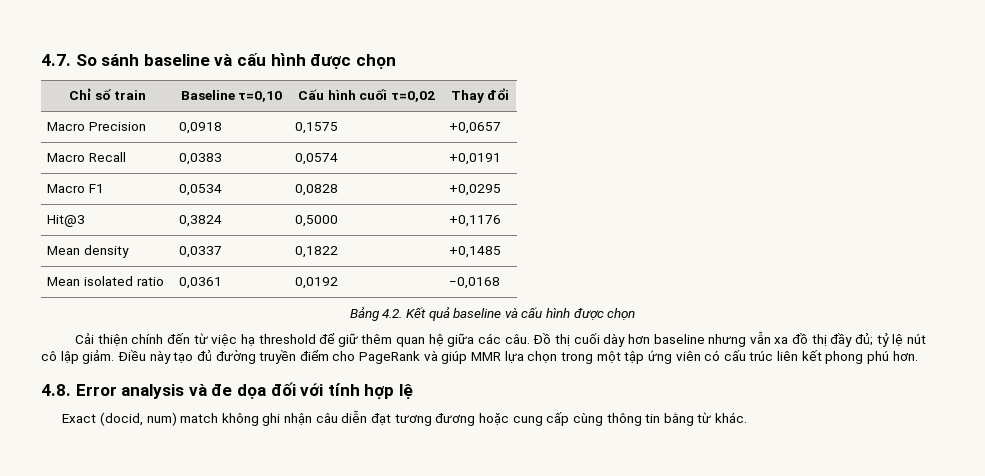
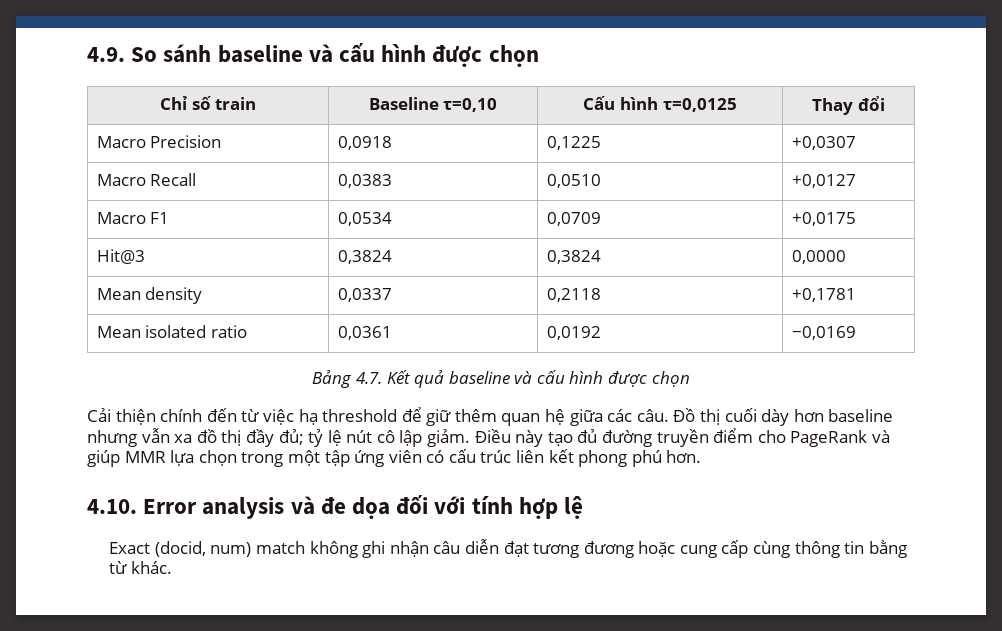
[41,54,71,66] 4.7. -> [87,47,125,62] 4.9.
[359,89,435,102] cuối τ=0,02 -> [662,98,737,112] τ=0,0125
[295,122,339,134] [449,122,502,134] 0,1575 | +0,0657 -> [546,136,601,150] [791,136,856,150] 0,1225 | +0,0307
[295,153,339,165] [449,153,502,165] 0,0574 | +0,0191 -> [546,174,601,188] [791,174,856,188] 0,0510 | +0,0127
[295,184,339,196] [449,184,502,196] 0,0828 | +0,0295 -> [546,212,601,226] [791,212,856,226] 0,0709 | +0,0175
[295,215,339,227] [449,215,502,227] 0,5000 | +0,1176 -> [546,250,601,264] [791,250,846,264] 0,3824 | 0,0000
[295,246,339,258] [449,246,502,258] 0,1822 | +0,1485 -> [546,288,601,302] [791,288,856,302] 0,2118 | +0,1781
[449,277,501,289] −0,0168 -> [791,326,856,340] −0,0169
[382,309,403,318] 4.2. -> [355,372,382,384] 4.7.
[41,384,71,396] 4.8. -> [87,499,137,514] 4.10.

